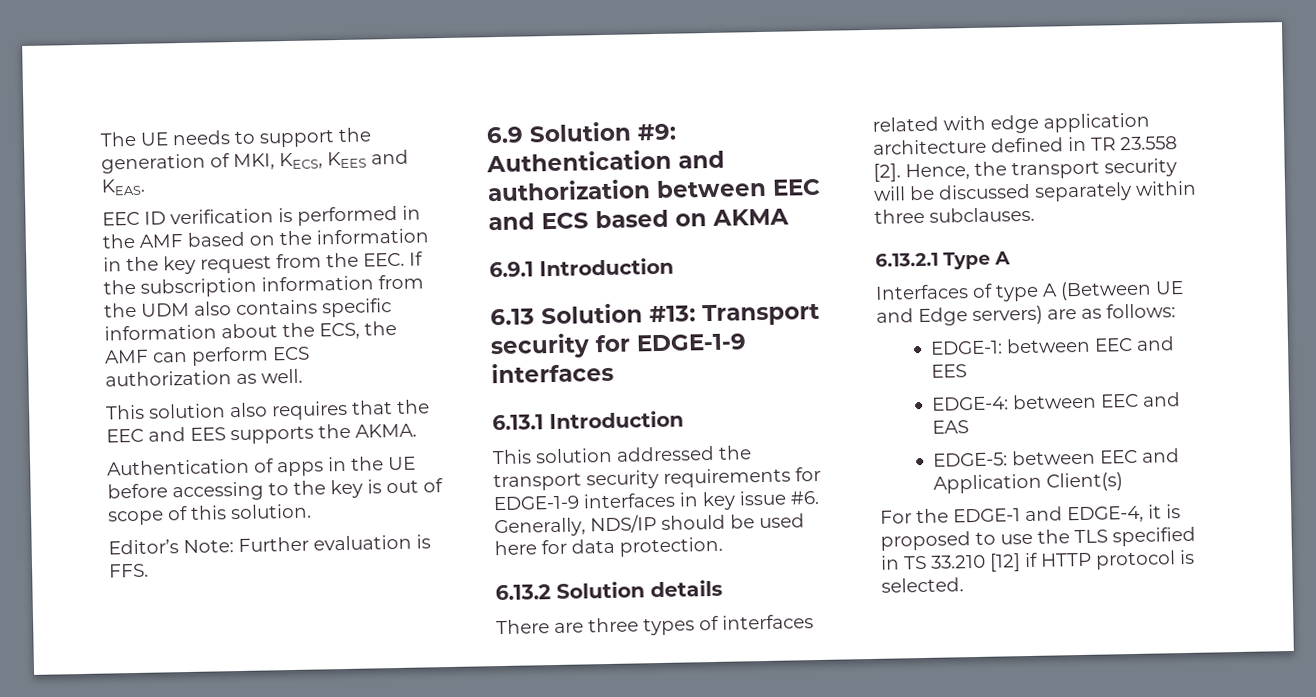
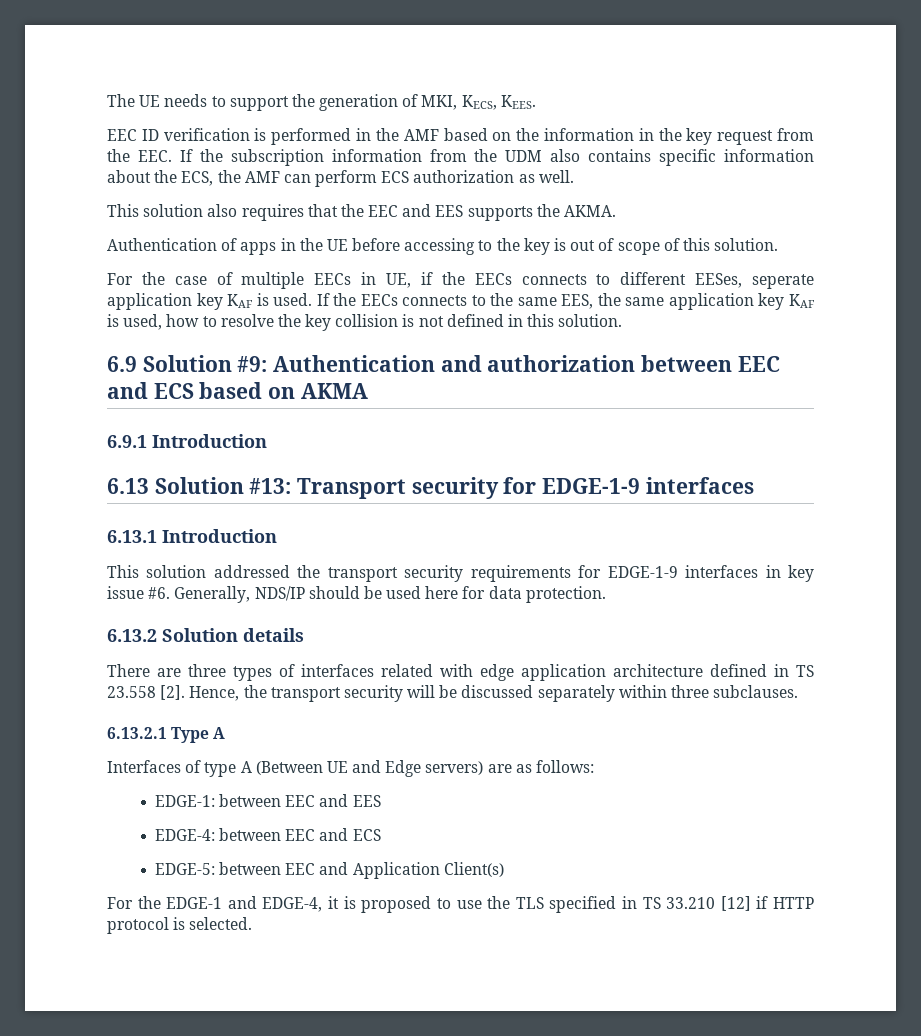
[327,149,409,169] [101,178,145,196] KEES and KEAS. -> [500,95,536,109] KEES.
[108,534,431,555] [109,563,149,578] Editor’s Note: Further evaluation is FFS. -> [107,272,815,289] [107,293,815,310] [107,314,623,331] For the case of multiple EECs in UE, if the EECs connects to different EESes, seperate application key KAF is used. If the EECs connects to the same EES, the same application key KAF is used, how to resolve the key collision is not defined in this solution.
[1091,137,1116,151] TR -> [796,665,814,677] TS
[931,420,969,434] EAS -> [352,829,381,841] ECS

